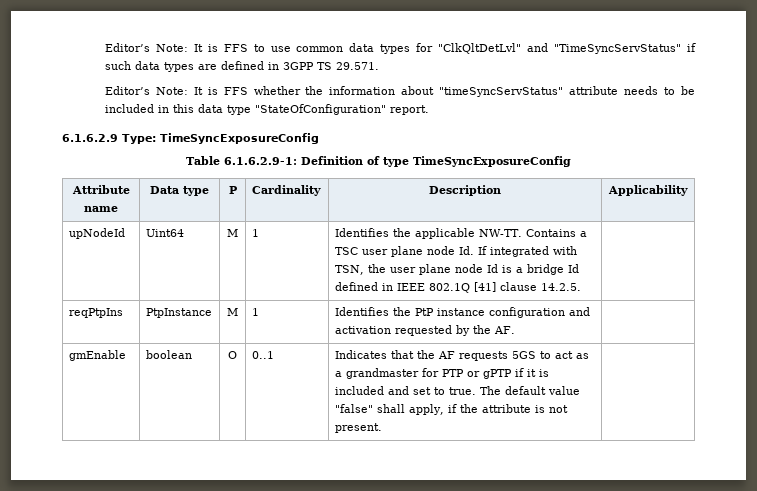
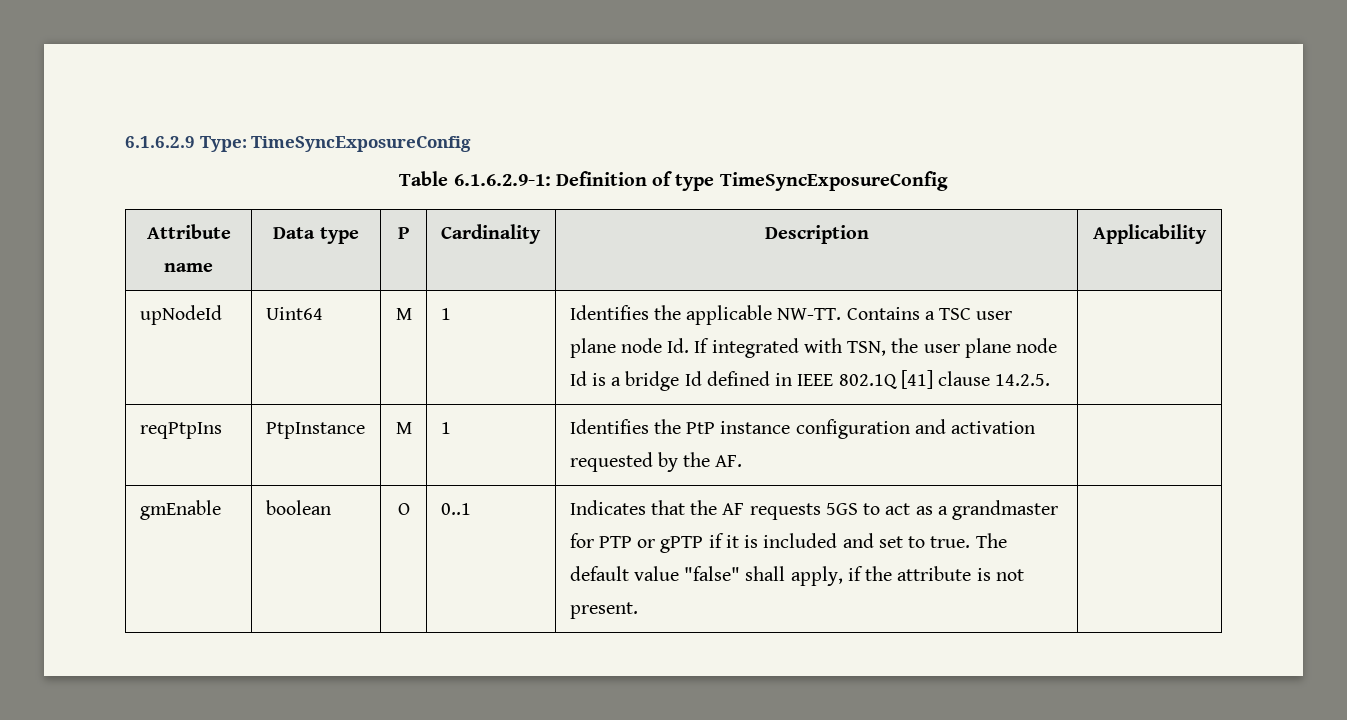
[104,43,697,54] [104,61,379,72] [104,86,695,97] [104,104,429,115] Editor’s Note: It is FFS to use common data types for "ClkQltDetLvl" and "TimeSyncServStatus" if such data types are defined in 3GPP TS 29.571. // Editor’s Note: It is FFS whether the information about "timeSyncServStatus" attribute needs to be included in this data type "StateOfConfiguration" report. // -> (125, 142) none

